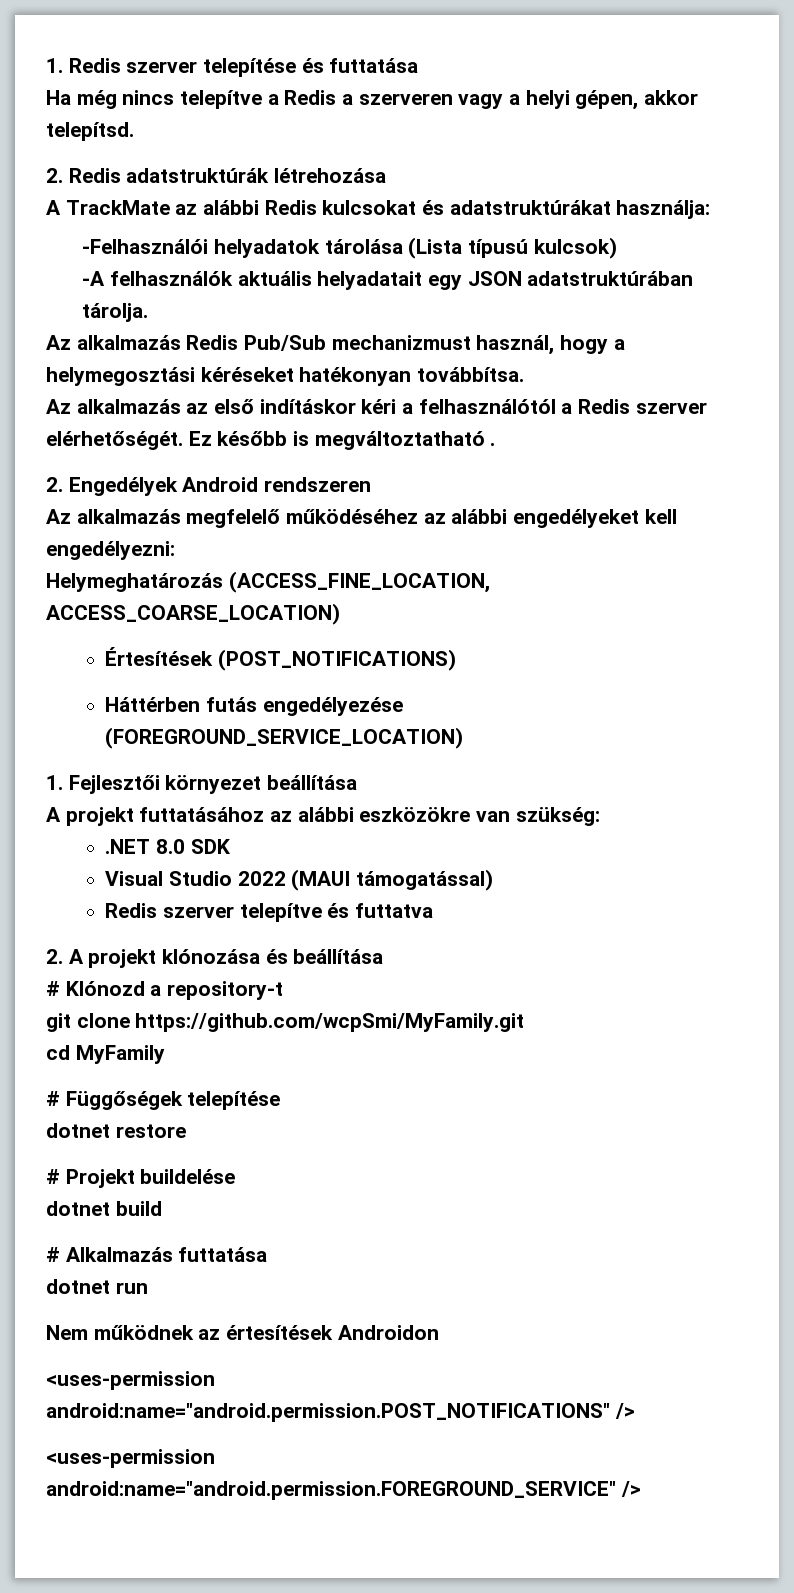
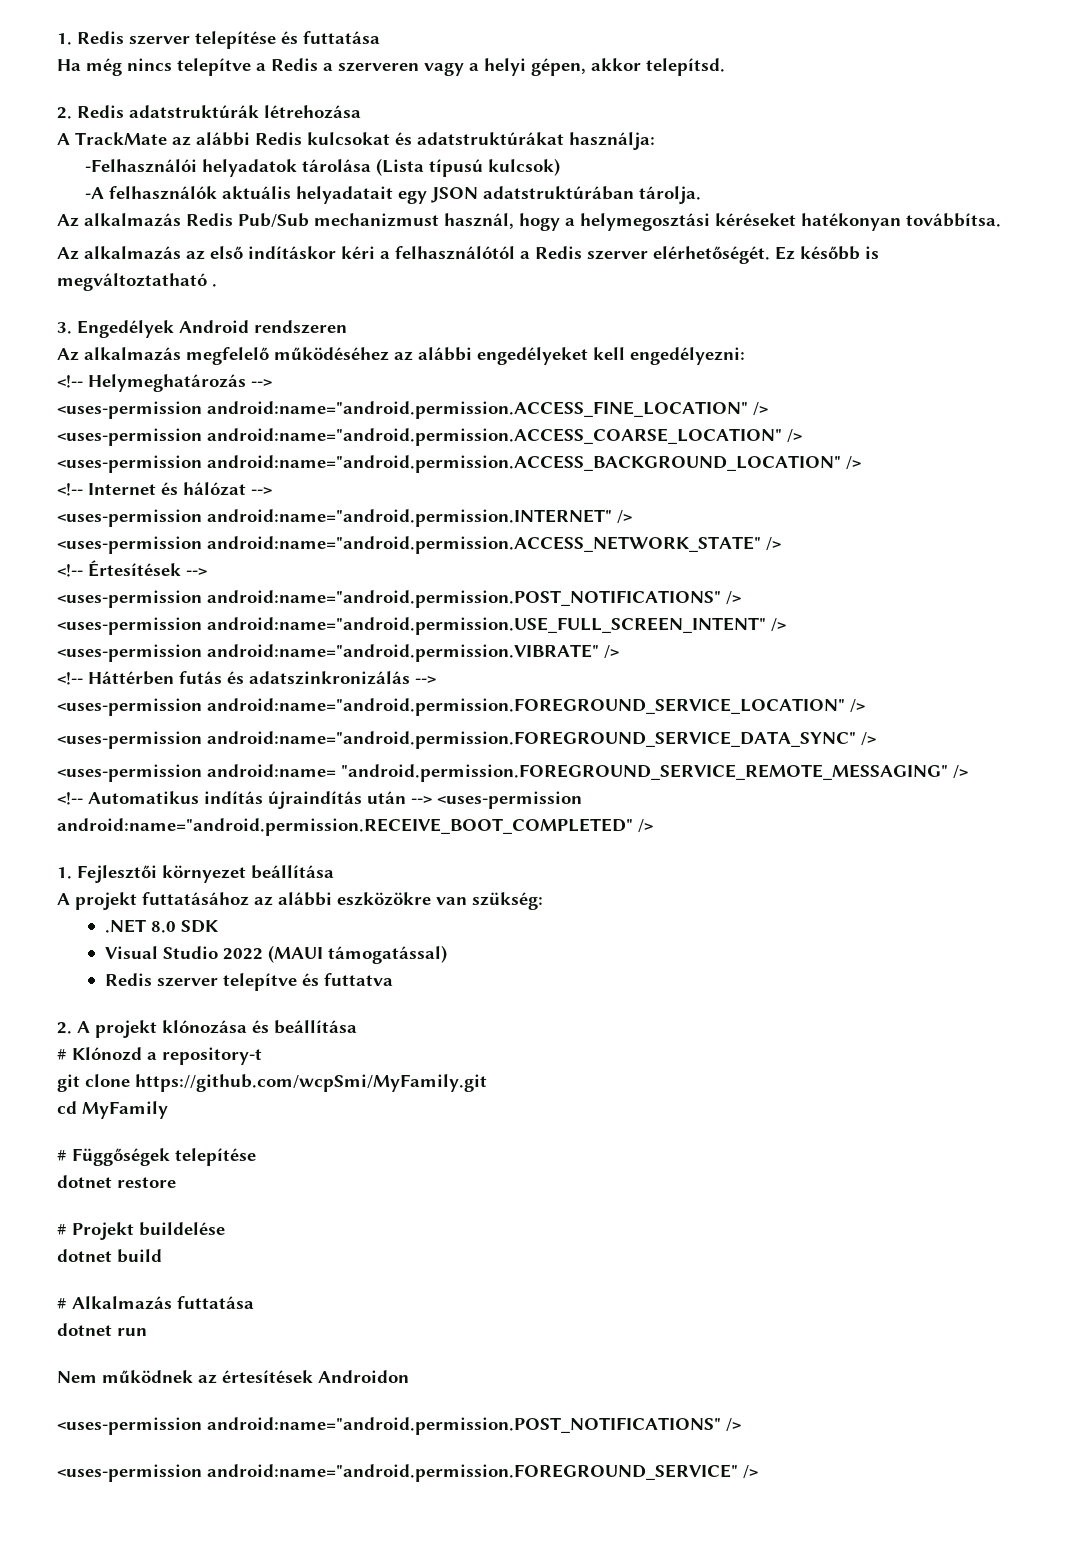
[46,477,63,492] 2. -> [57,322,72,334] 3.
[46,571,490,593] [46,603,340,625] [105,647,457,671] [105,697,403,716] [105,727,464,749] Helymeghatározás (ACCESS_FINE_LOCATION, ACCESS_COARSE_LOCATION) // Értesítések (POST_NOTIFICATIONS) // Háttérben futás engedélyezése (FOREGROUND_SERVICE_LOCATION) -> [57,374,272,392] [57,401,768,419] [57,428,802,446] [57,455,861,473] [57,482,272,496] [57,509,632,527] [57,536,781,554] [57,560,207,577] [57,590,741,608] [57,617,786,635] [57,644,619,662] [57,671,436,685] [57,698,865,716] [57,731,876,749] [57,764,968,782] [57,791,582,809] [57,818,653,836] <!-- Helymeghatározás --> // <uses-permission android:name="android.permission.ACCESS_FINE_LOCATION" /> // <uses-permission android:name="android.permission.ACCESS_COARSE_LOCATION" /> // <uses-permission android:name="android.permission.ACCESS_BACKGROUND_LOCATION" /> // <!-- Internet és hálózat --> // <uses-permission android:name="android.permission.INTERNET" /> // <uses-permission android:name="android.permission.ACCESS_NETWORK_STATE" /> // <!-- Értesítések --> // <uses-permission android:name="android.permission.POST_NOTIFICATIONS" /> // <uses-permission android:name="android.permission.USE_FULL_SCREEN_INTENT" /> // <uses-permission android:name="android.permission.VIBRATE" /> // <!-- Háttérben futás és adatszinkronizálás --> // <uses-permission android:name="android.permission.FOREGROUND_SERVICE_LOCATION" /> // <uses-permission android:name="android.permission.FOREGROUND_SERVICE_DATA_SYNC" /> // <uses-permission android:name= "android.permission.FOREGROUND_SERVICE_REMOTE_MESSAGING" /> // <!-- Automatikus indítás újraindítás után --> <uses-permission android:name="android.permission.RECEIVE_BOOT_COMPLETED" />

